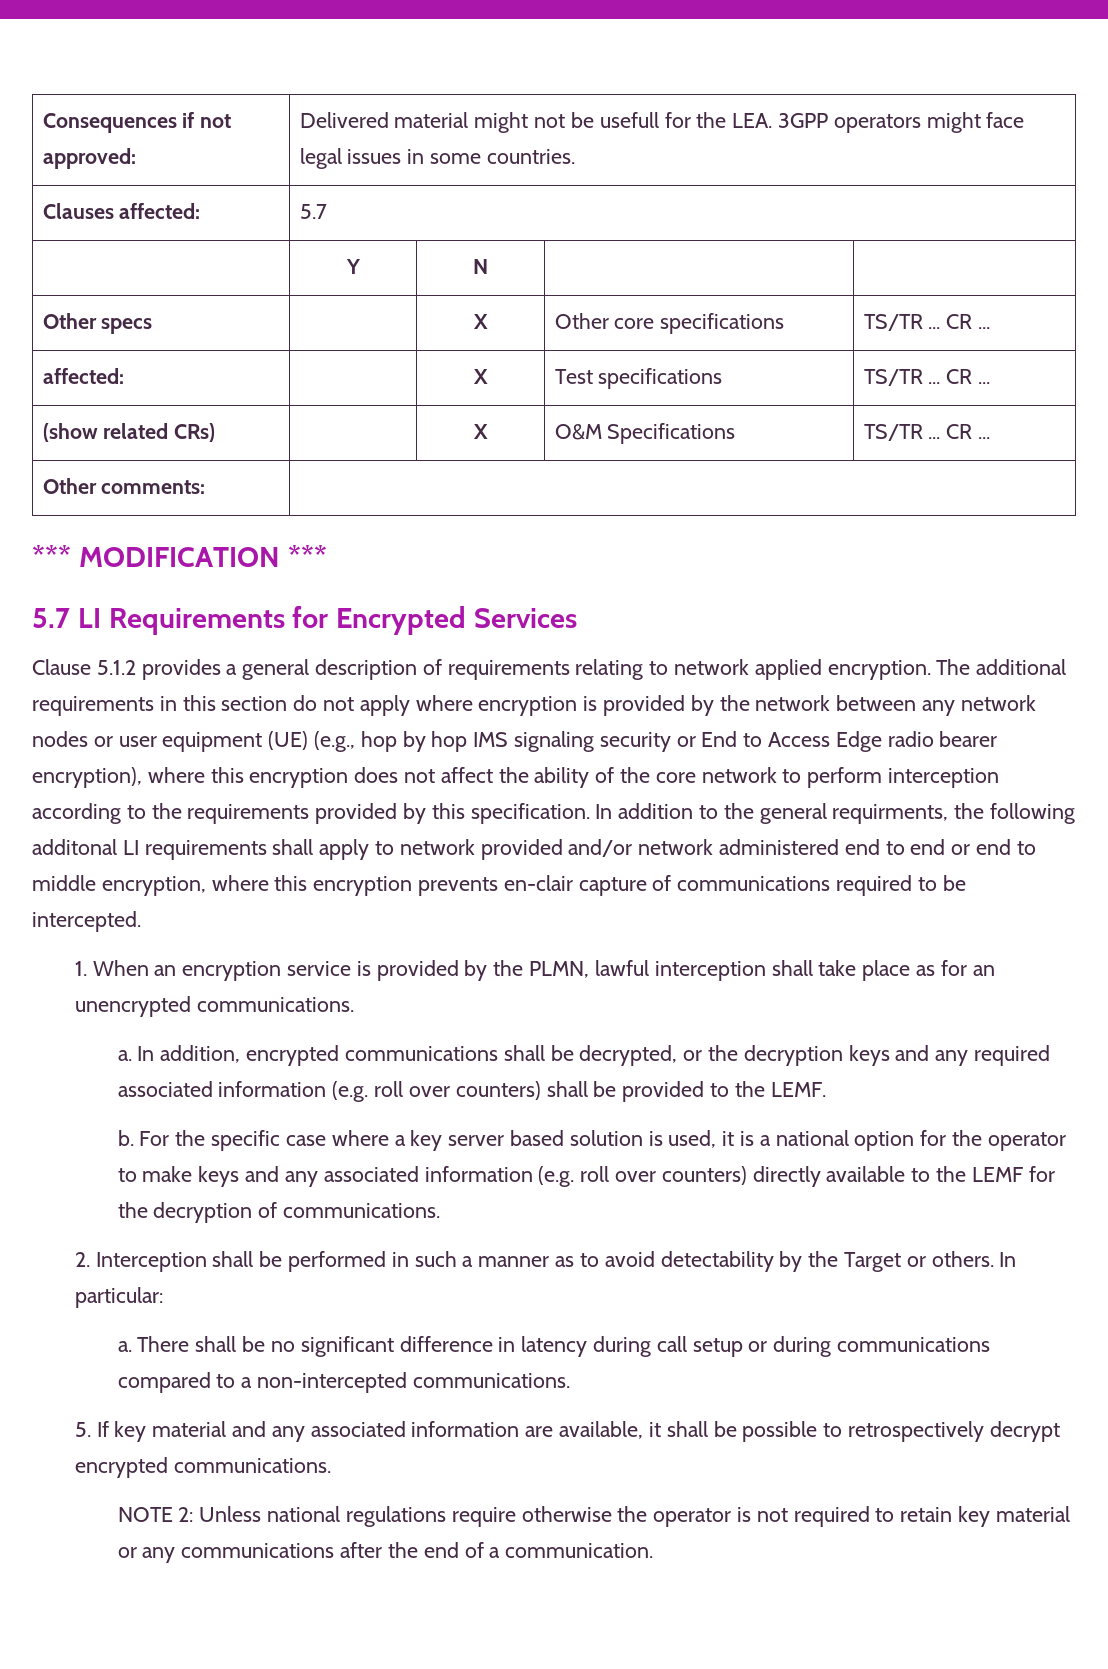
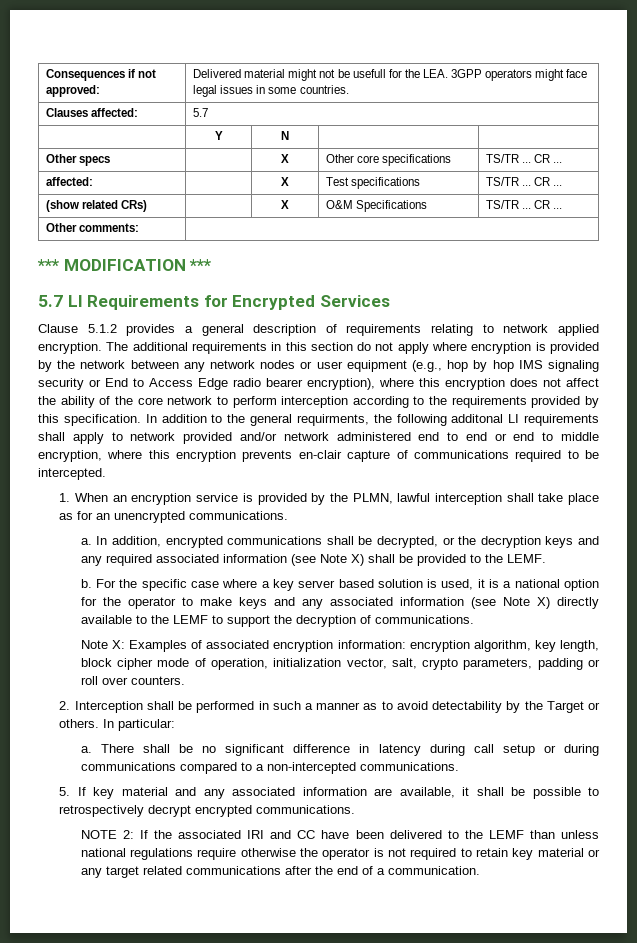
[268,731,309,750] (UE) -> (407, 366) none
[332,1081,541,1102] (e.g. roll over counters) -> [290,554,364,566] (see Note X)
[538,1166,747,1187] (e.g. roll over counters) -> [470,597,550,609] (see Note X)
[1028,1166,1055,1182] for -> [211,615,270,627] to support
(441, 1210) none -> [80,640,599,652] [80,658,600,670] [80,676,185,685] // Note X: Examples of associated encryption information: encryption algorithm, key length, block cipher mode of operation, initialization vector, salt, crypto parameters, padding or roll over counters.
[199,1506,262,1522] Unless -> [140,830,599,839] If the associated IRI and CC have been delivered to the LEMF than unless
(176, 1555) none -> [105,866,182,878] target related

